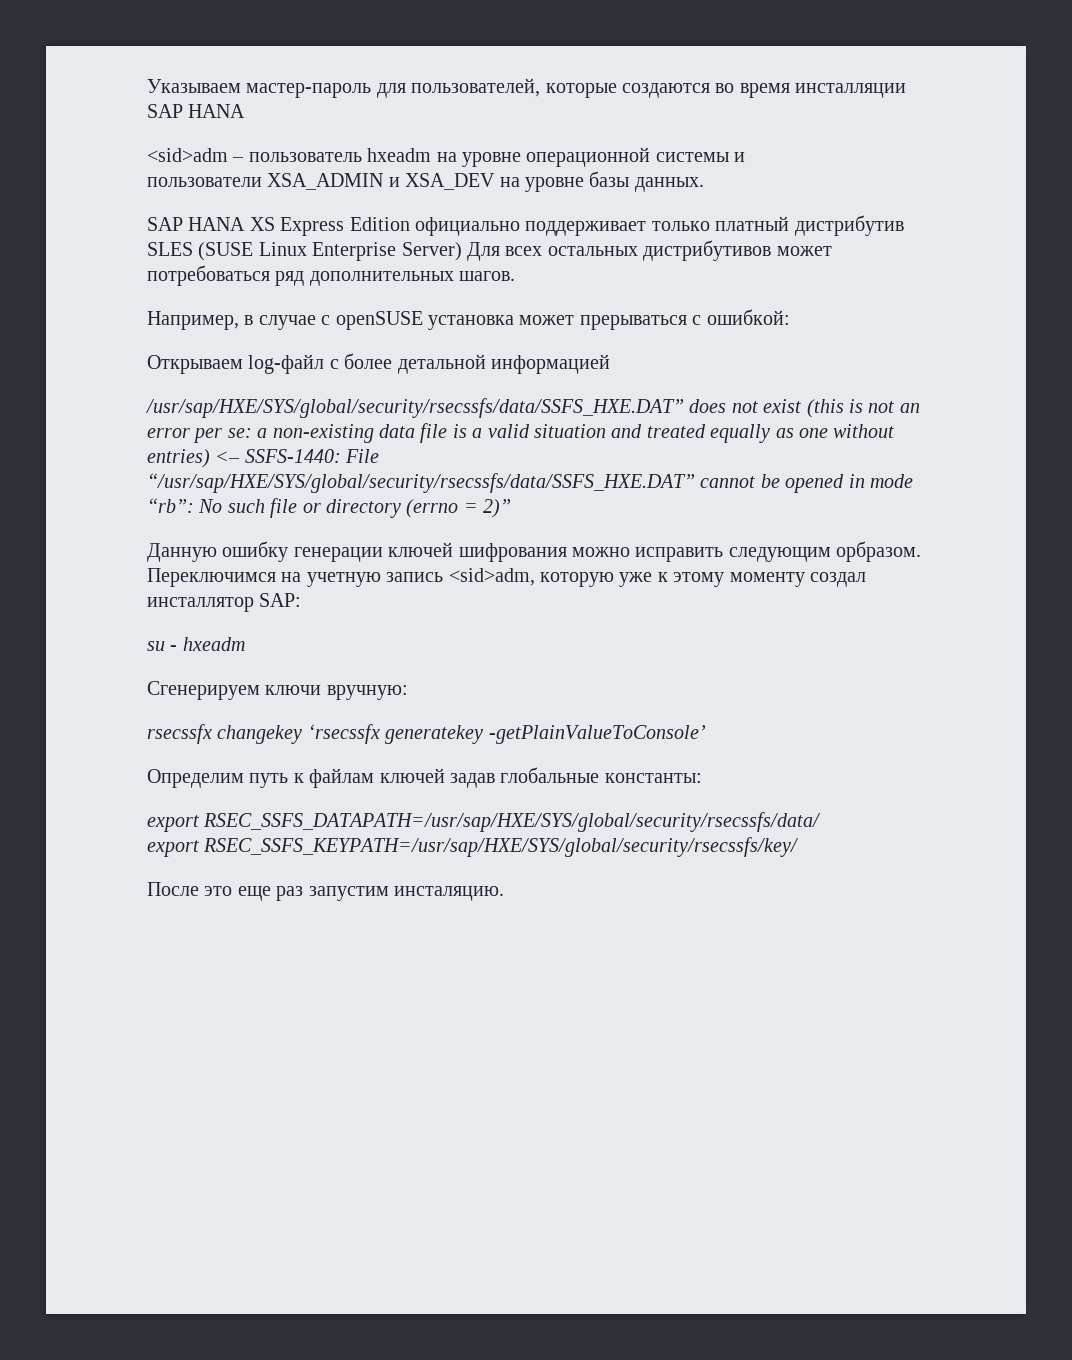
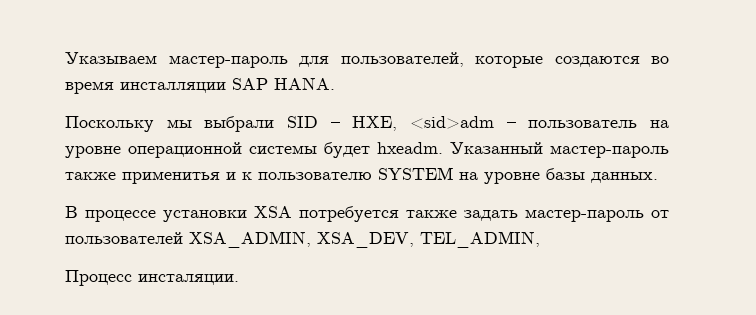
[188,104,246,118] HANA // -> [274,77,335,90] [65,116,398,132] HANA. // Поскольку мы выбрали SID – HXE,
[367,148,432,162] hxeadm -> (638, 124) none
[734,152,746,162] [147,171,704,192] [147,215,904,236] [147,240,832,261] [147,265,516,286] [147,309,790,330] [147,353,610,374] [146,398,920,418] [147,423,895,443] [147,449,380,468] [147,473,913,493] [147,498,512,518] [147,541,922,562] [147,568,866,587] [147,593,302,612] [147,637,245,651] [147,681,408,700] [147,724,706,744] [147,767,702,788] [147,812,822,832] [147,837,800,857] [147,882,504,901] и // пользователи XSA_ADMIN и XSA_DEV на уровне базы данных. // SAP HANA XS Express Edition официально поддерживает только платный дистрибутив SLES (SUSE Linux Enterprise Server) Для всех остальных дистрибутивов может потребоваться ряд дополнительных шагов. // Например, в случае с openSUSE установка может прерываться с ошибкой: // Открываем log-файл с более детальной информацией // /usr/sap/HXE/SYS/global/security/rsecssfs/data/SSFS_HXE.DAT” does not exist (this is not an error per se: a non-existing data file is a valid situation and treated equally as one without entries) <– SSFS-1440: File “/usr/sap/HXE/SYS/global/security/rsecssfs/data/SSFS_HXE.DAT” cannot be opened in mode “rb”: No such file or directory (errno = 2)” // Данную ошибку генерации ключей шифрования можно исправить следующим орбразом. Переключимся на учетную запись <sid>adm, которую уже к этому моменту создал инсталлятор SAP: // su - hxeadm // Cгенерируем ключи вручную: // rsecssfx changekey ‘rsecssfx generatekey -getPlainValueToConsole’ // Определим путь к файлам ключей задав глобальные константы: // export RSEC_SSFS_DATAPATH=/usr/sap/HXE/SYS/global/security/rsecssfs/data/ // export RSEC_SSFS_KEYPATH=/usr/sap/HXE/SYS/global/security/rsecssfs/key/ // После это еще раз запустим инсталяцию. -> [324,142,669,158] [65,167,658,184] [65,206,669,222] [65,231,540,248] [65,270,239,286] будет hxeadm. Указанный мастер-пароль также применитья и к пользователю SYSTEM на уровне базы данных. // В процессе установки XSA потребуется также задать мастер-пароль от пользователей XSA_ADMIN, XSA_DEV, TEL_ADMIN, // Процесс инсталяции.

